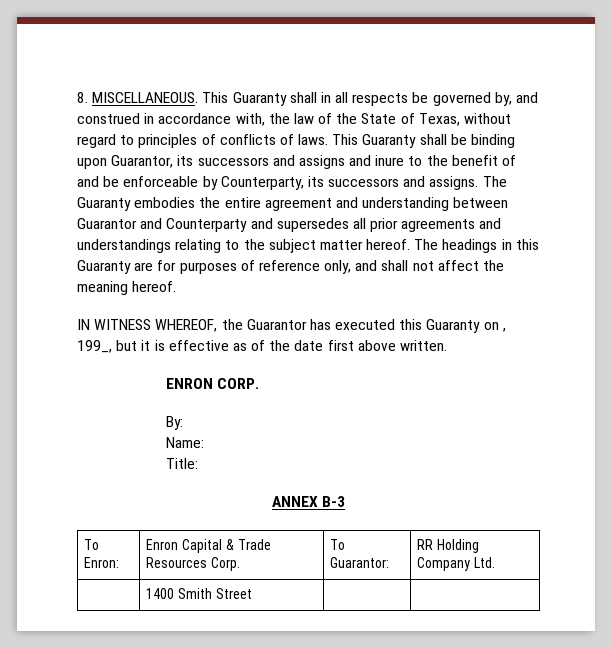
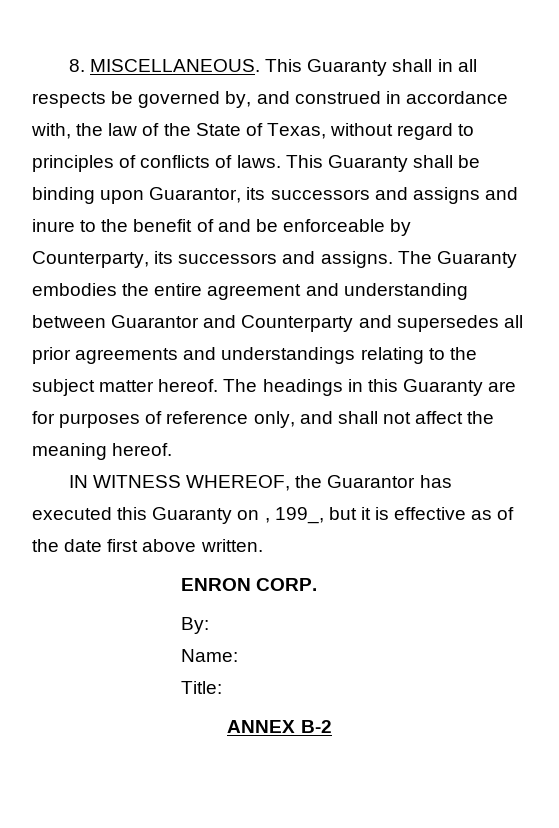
[322,496,346,507] [84,539,100,550] [84,557,120,568] [146,539,271,553] [146,557,241,571] [330,539,346,550] [330,557,390,568] [417,539,480,553] [417,557,496,571] [146,588,252,599] B-3 // To Enron: | Enron Capital & Trade Resources Corp. | To Guarantor: | RR Holding Company Ltd. // | 1400 Smith Street | | -> [300,720,332,733] B-2

